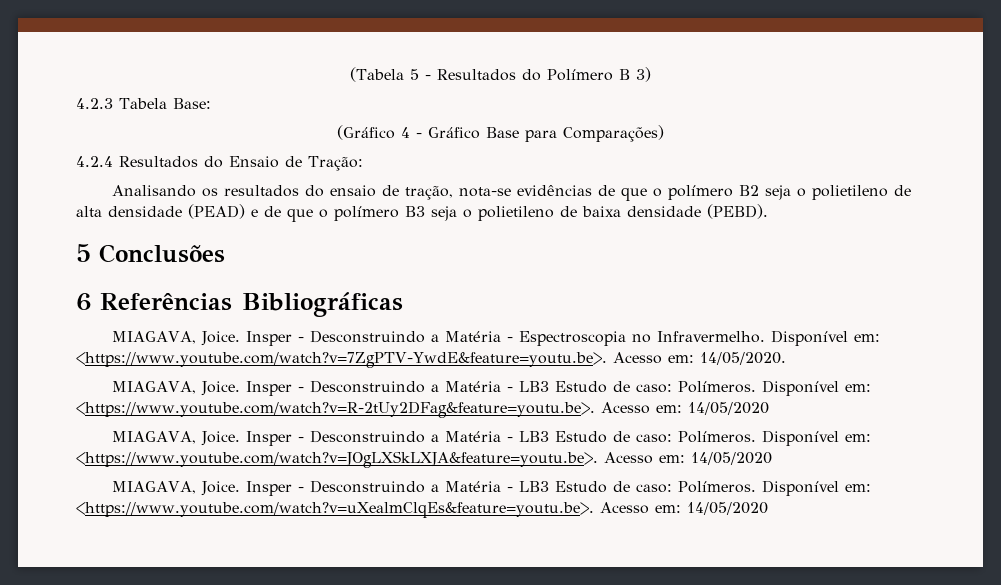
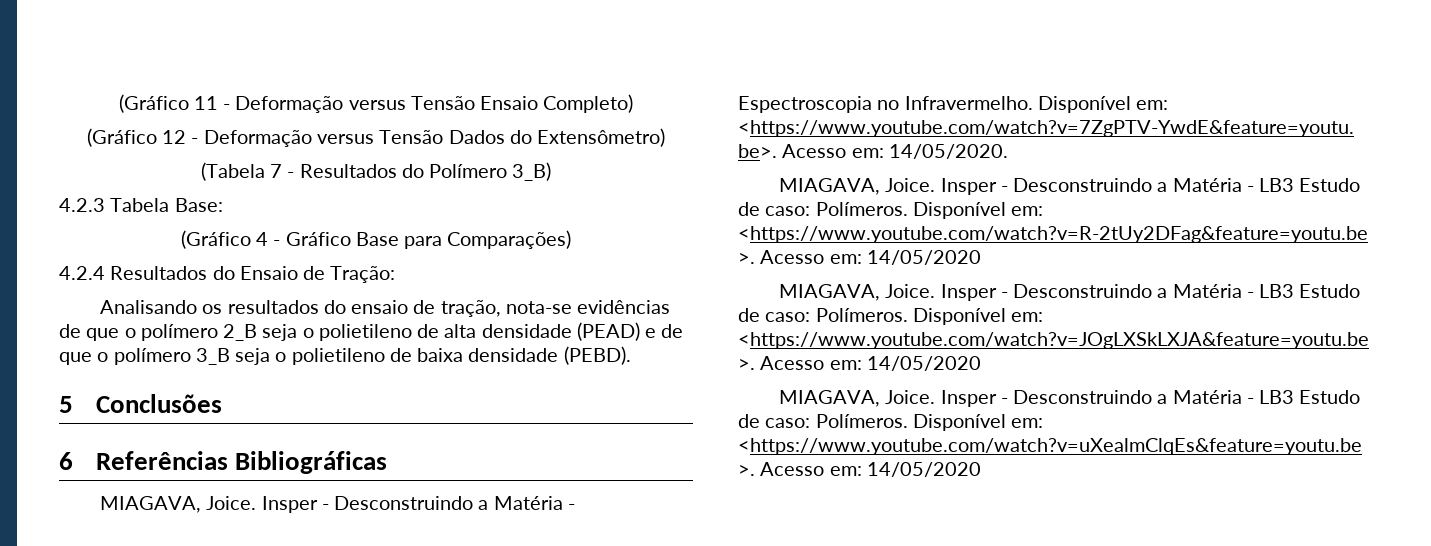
[350,67,419,82] (Tabela 5 -> [118,94,634,113] [86,128,666,147] [200,162,282,181] (Gráfico 11 - Deformação versus Tensão Ensaio Completo) // (Gráfico 12 - Deformação versus Tensão Dados do Extensômetro) // (Tabela 7
[618,67,651,82] B 3) -> [512,162,552,181] 3_B)
[739,185,760,196] B2 -> [223,324,258,341] 2_B
[405,206,425,217] B3 -> [195,348,230,365] 3_B

